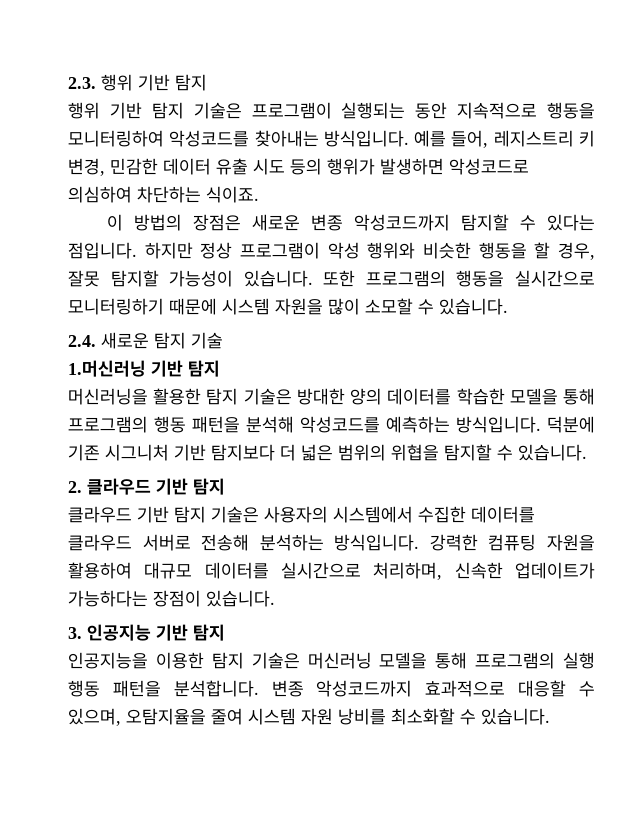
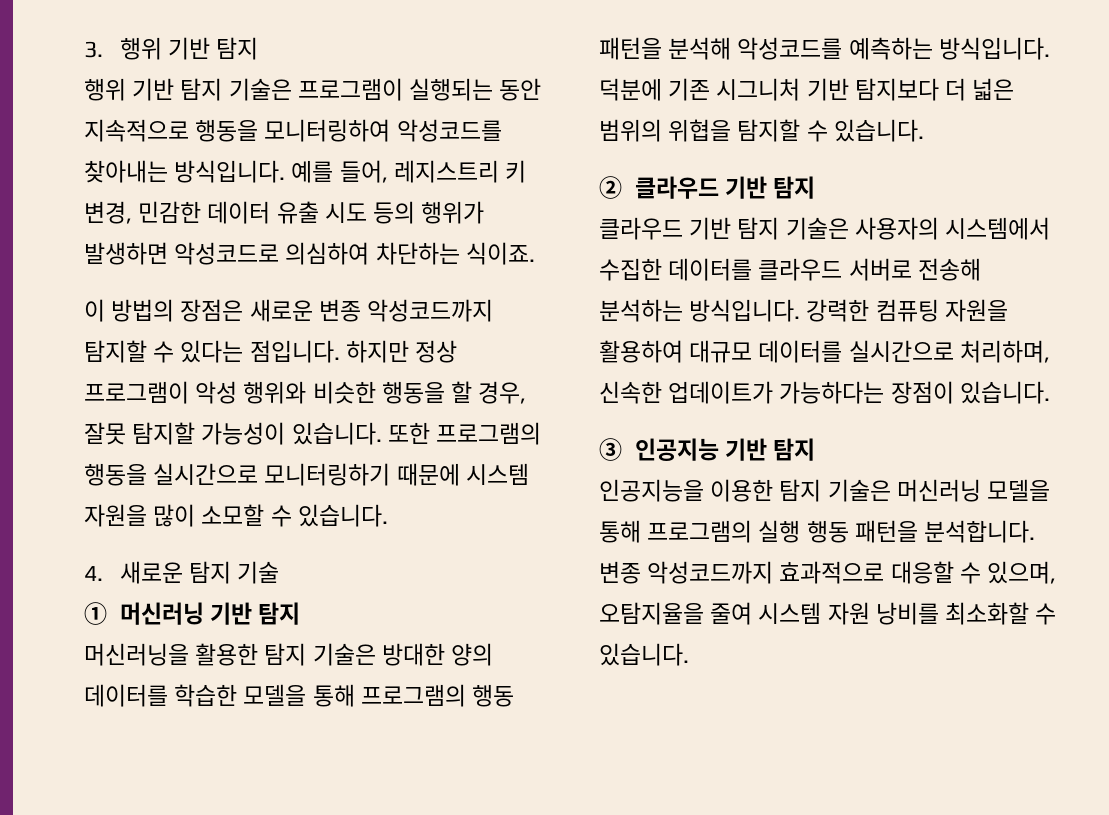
[68,77,96,89] 2.3. -> [84,41,103,58] 3.
[68,335,96,347] 2.4. -> [84,566,103,581] 4.
[68,360,146,377] 1.머신러닝 -> [84,602,205,625] ① 머신러닝
[68,481,82,493] 2. -> [599,176,622,199] ②
[68,627,82,639] 3. -> [599,438,622,461] ③

